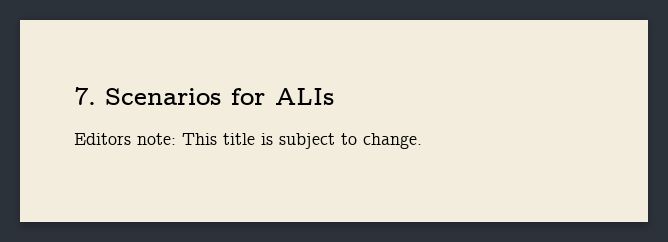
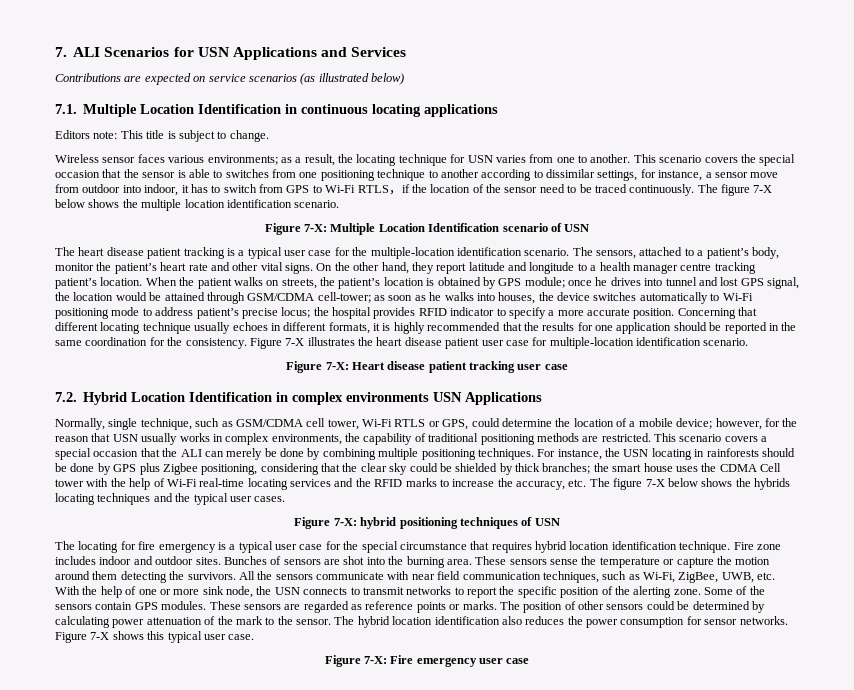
(96, 96) none -> [73,47,101,57] ALI
[274,88,334,105] ALIs -> [197,47,407,60] [55,73,404,85] [55,104,499,117] USN Applications and Services // Contributions are expected on service scenarios (as illustrated below) // 7.1. Multiple Location Identification in continuous locating applications
(422, 141) none -> [55,154,796,166] [55,169,779,181] [55,184,773,196] [55,199,340,211] [264,223,590,235] [55,247,779,259] [55,262,756,274] [55,277,799,289] [55,292,753,304] [55,307,758,319] [55,322,797,334] [55,337,749,349] [286,361,568,373] [55,392,543,405] [55,418,798,430] [55,433,768,445] [55,448,795,460] [55,463,781,475] [55,478,790,490] [55,493,286,505] [294,517,560,529] [55,541,781,553] [55,556,771,568] [55,571,776,583] [55,586,765,598] [55,601,765,613] [55,616,788,628] [55,631,255,643] [324,655,530,667] // Wireless sensor faces various environments; as a result, the locating technique for USN varies from one to another. This scenario covers the special occasion that the sensor is able to switches from one positioning technique to another according to dissimilar settings, for instance, a sensor move from outdoor into indoor, it has to switch from GPS to Wi-Fi RTLS，if the location of the sensor need to be traced continuously. The figure 7-X below shows the multiple location identification scenario. // Figure 7-X: Multiple Location Identification scenario of USN // The heart disease patient tracking is a typical user case for the multiple-location identification scenario. The sensors, attached to a patient’s body, monitor the patient’s heart rate and other vital signs. On the other hand, they report latitude and longitude to a health manager centre tracking patient’s location. When the patient walks on streets, the patient’s location is obtained by GPS module; once he drives into tunnel and lost GPS signal, the location would be attained through GSM/CDMA cell-tower; as soon as he walks into houses, the device switches automatically to Wi-Fi positioning mode to address patient’s precise locus; the hospital provides RFID indicator to specify a more accurate position. Concerning that different locating technique usually echoes in different formats, it is highly recommended that the results for one application should be reported in the same coordination for the consistency. Figure 7-X illustrates the heart disease patient user case for multiple-location identification scenario. // Figure 7-X: Heart disease patient tracking user case // 7.2. Hybrid Location Identification in complex environments USN Applications // Normally, single technique, such as GSM/CDMA cell tower, Wi-Fi RTLS or GPS, could determine the location of a mobile device; however, for the reason that USN usually works in complex environments, the capability of traditional positioning methods are restricted. This scenario covers a special occasion that the ALI can merely be done by combining multiple positioning techniques. For instance, the USN locating in rainforests should be done by GPS plus Zigbee positioning, considering that the clear sky could be shielded by thick branches; the smart house uses the CDMA Cell tower with the help of Wi-Fi real-time locating services and the RFID marks to increase the accuracy, etc. The figure 7-X below shows the hybrids locating techniques and the typical user cases. // Figure 7-X: hybrid positioning techniques of USN // The locating for fire emergency is a typical user case for the special circumstance that requires hybrid location identification technique. Fire zone includes indoor and outdoor sites. Bunches of sensors are shot into the burning area. These sensors sense the temperature or capture the motion around them detecting the survivors. All the sensors communicate with near field communication techniques, such as Wi-Fi, ZigBee, UWB, etc. With the help of one or more sink node, the USN connects to transmit networks to report the specific position of the alerting zone. Some of the sensors contain GPS modules. These sensors are regarded as reference points or marks. The position of other sensors could be determined by calculating power attenuation of the mark to the sensor. The hybrid location identification also reduces the power consumption for sensor networks. Figure 7-X shows this typical user case. // Figure 7-X: Fire emergency user case

